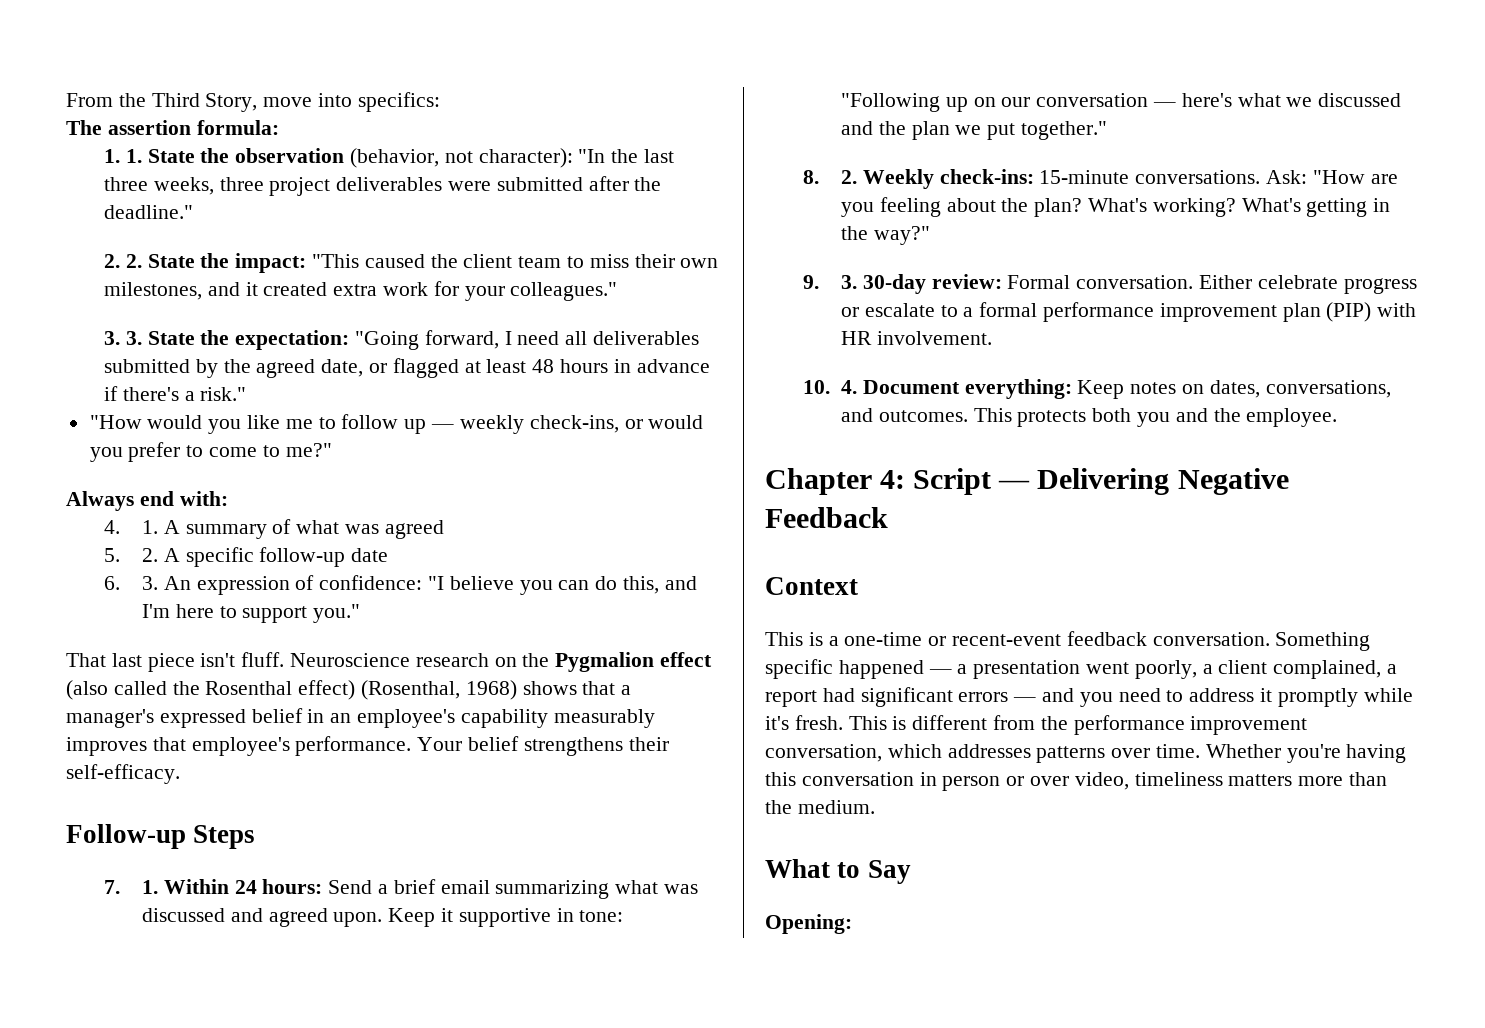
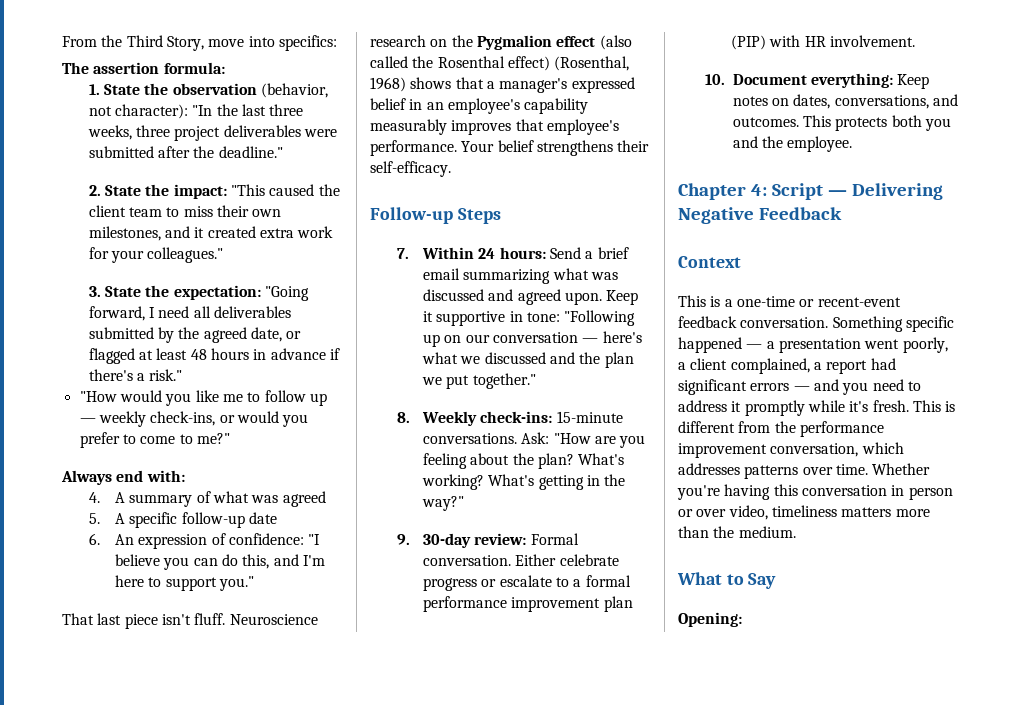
[125,149,142,163] 1. -> (100, 89) none
[125,254,142,268] 2. -> (101, 190) none
[125,331,142,345] 3. -> (101, 291) none
[141,520,158,534] 1. -> (100, 497) none
[141,548,158,562] 2. -> (100, 518) none
[141,576,158,590] 3. -> (100, 539) none
[141,880,158,894] 1. -> (409, 253) none
[840,170,857,184] 2. -> (410, 417) none
[840,275,857,289] 3. -> (410, 539) none
[840,380,857,394] 4. -> (725, 79) none

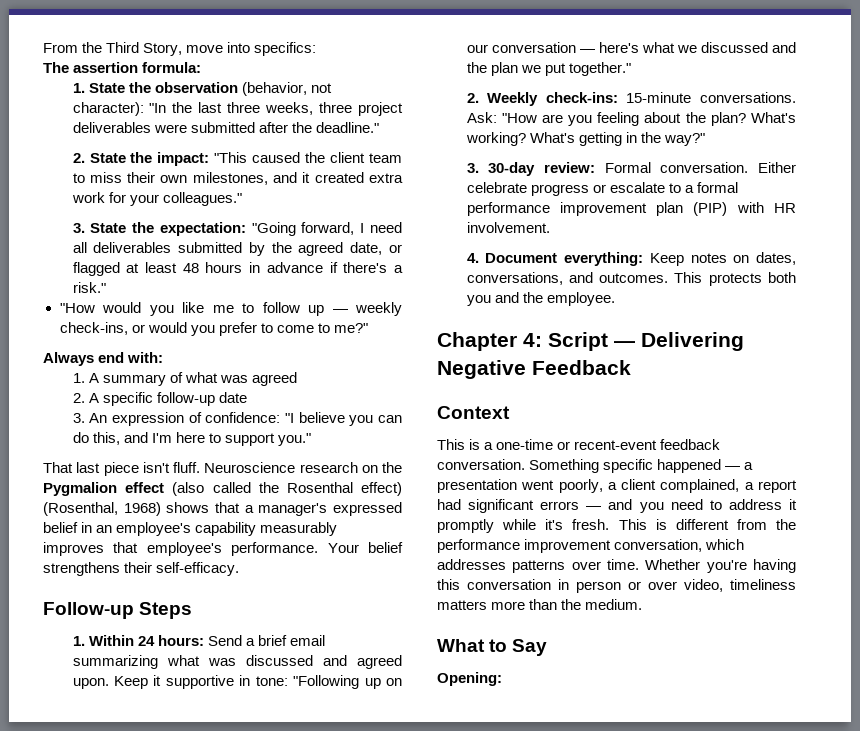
[88,492,100,503] 4. -> [72,373,85,383] 1.
[88,513,100,524] 5. -> [72,393,85,403] 2.
[88,533,100,545] 6. -> [72,413,85,423] 3.
[396,248,409,259] 7. -> [72,636,85,646] 1.
[396,412,410,423] 8. -> [466,93,479,103] 2.
[396,534,410,545] 9. -> [466,163,479,173] 3.
[704,74,725,85] 10. -> [466,253,479,263] 4.

